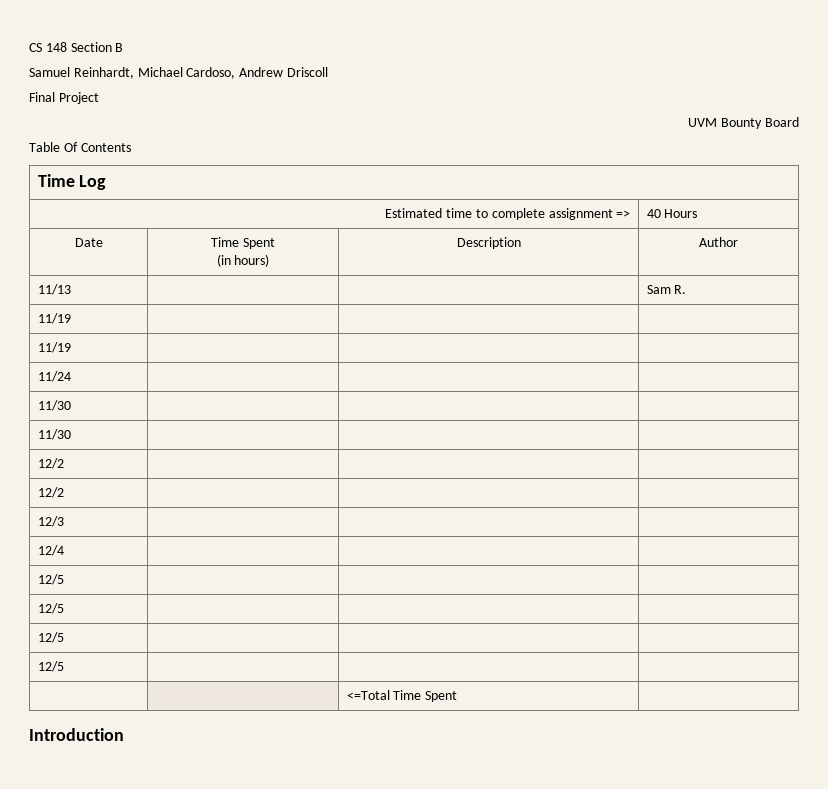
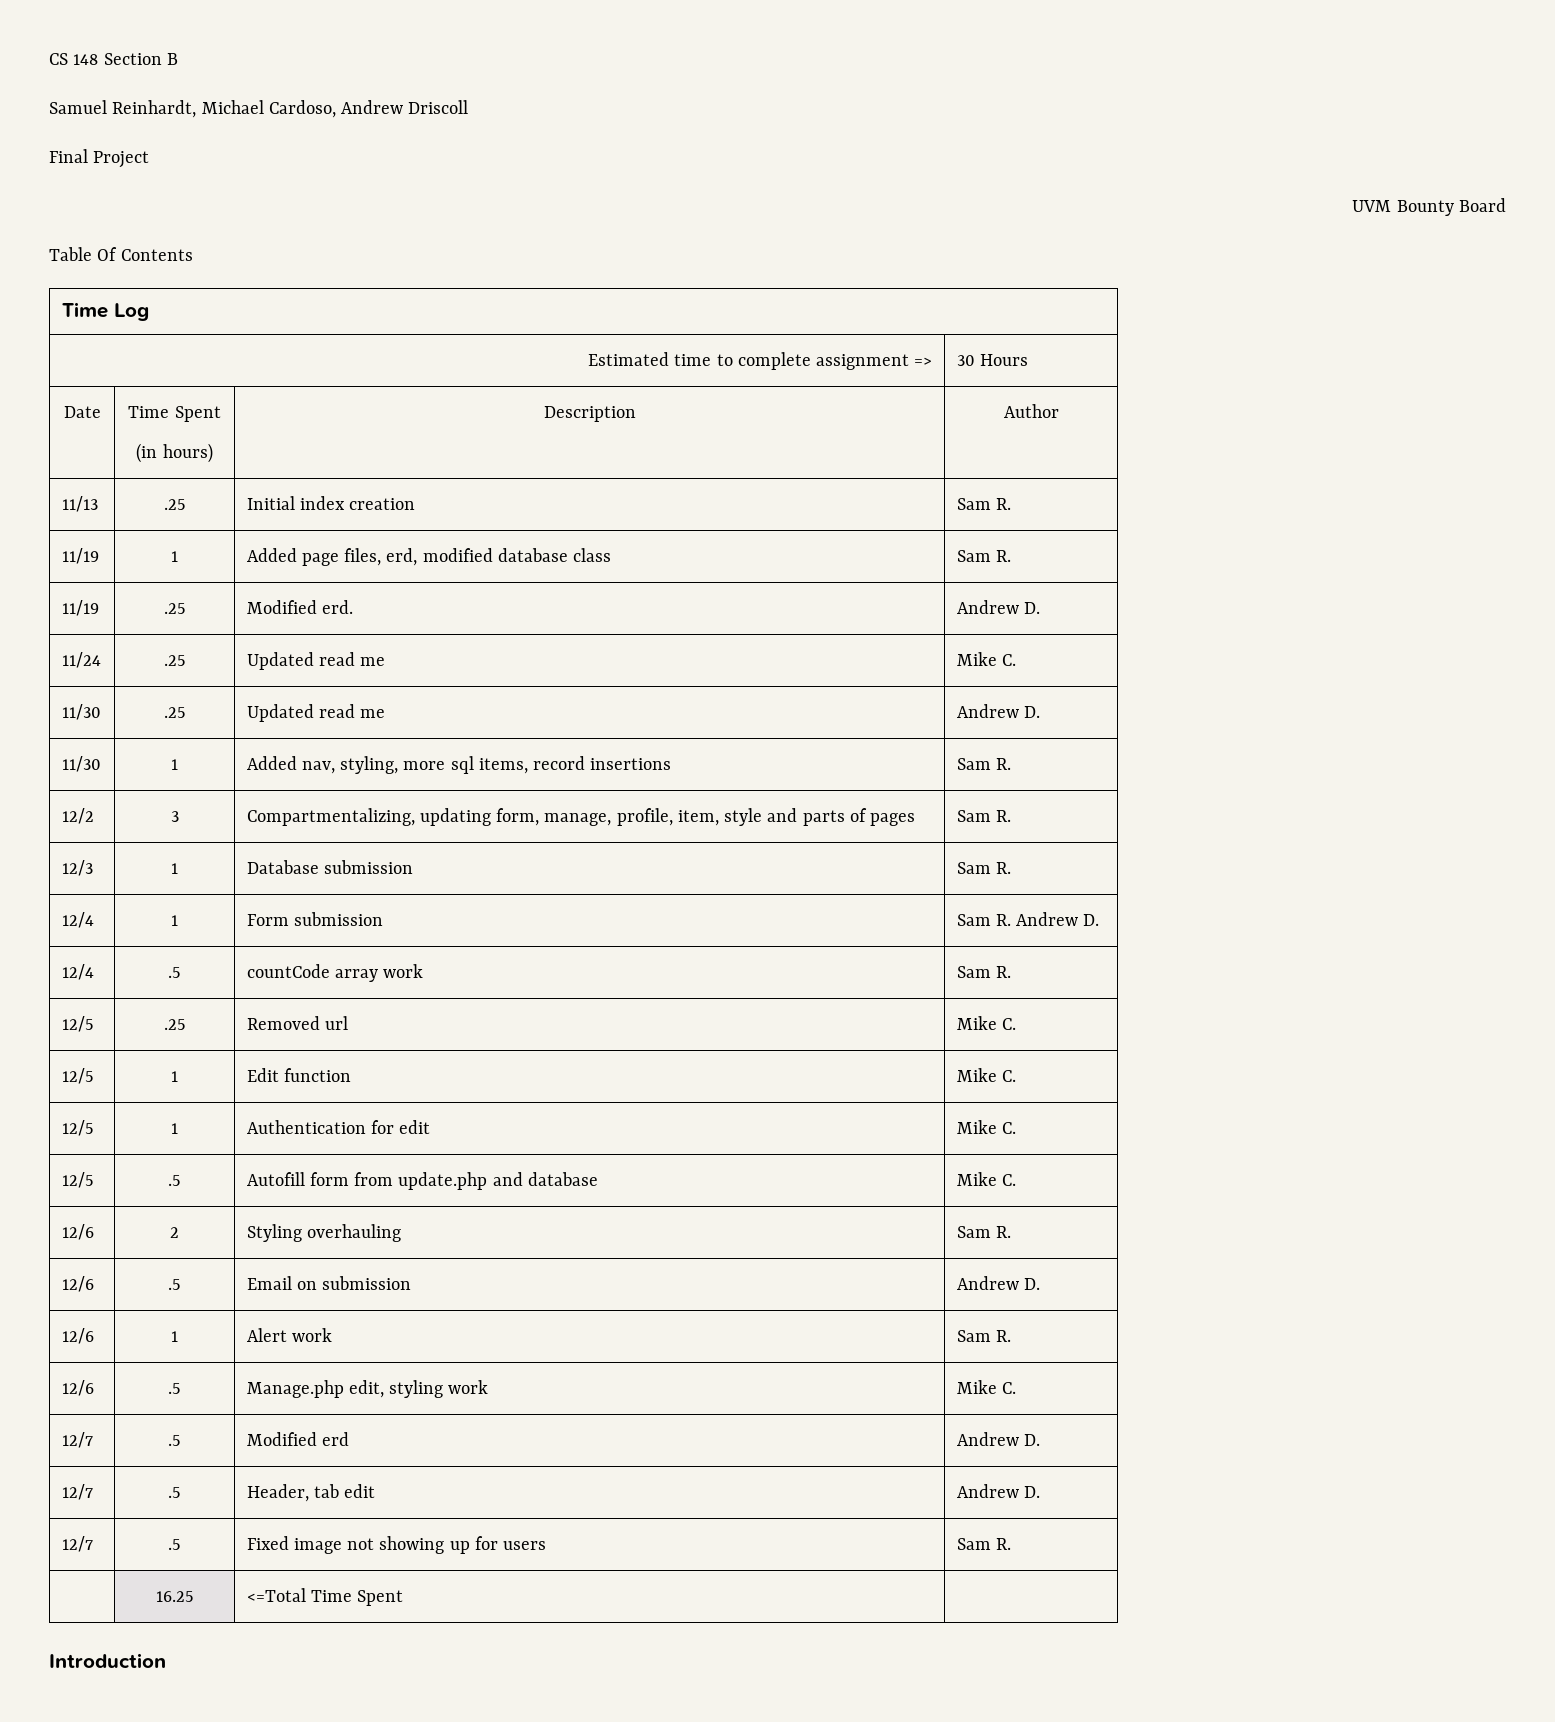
[646,209,661,218] 40 -> [956,355,975,366] 30
[646,285,687,294] [37,313,71,324] [37,342,71,353] [37,371,71,382] [37,400,71,411] [37,429,71,440] [37,458,64,469] [37,487,64,498] [37,516,64,527] [37,545,64,556] [37,574,64,585] [37,603,64,614] [37,632,64,643] [37,661,64,672] | | Sam R. // 11/19 | | | // 11/19 | | | // 11/24 | | | // 11/30 | | | // 11/30 | | | // 12/2 | | | // 12/2 | | | // 12/3 | | | // 12/4 | | | // 12/5 | | | // 12/5 | | | // 12/5 | | | // 12/5 | | | // | -> [163,499,186,510] [246,496,416,510] [956,498,1011,510] [61,548,99,564] [171,551,178,562] [246,548,612,566] [956,550,1011,562] [61,600,99,616] [163,603,186,614] [246,600,353,614] [956,600,1040,614] [61,652,101,668] [163,655,186,666] [246,652,386,670] [956,652,1016,666] [61,704,101,720] [163,707,186,718] [246,704,386,722] [956,704,1040,718] [61,756,101,772] [171,759,178,770] [246,756,672,774] [956,758,1011,770] [61,808,94,824] [170,811,179,822] [246,808,916,826] [956,810,1011,822] [61,860,93,876] [171,863,178,874] [246,860,413,874] [956,862,1011,874] [61,912,94,928] [171,915,178,926] [246,912,383,926] [956,912,1100,926] [61,964,94,980] [168,967,181,978] [246,964,424,982] [956,966,1011,978] [61,1016,94,1032] [163,1019,186,1030] [246,1016,348,1030] [956,1016,1016,1030] [61,1068,94,1084] [171,1071,178,1082] [246,1068,351,1082] [956,1068,1016,1082] [61,1120,94,1136] [171,1123,178,1134] [246,1120,431,1134] [956,1120,1016,1134] [61,1172,94,1188] [168,1175,181,1186] [246,1172,598,1190] [956,1172,1016,1186] [61,1224,94,1240] [170,1227,179,1238] [246,1224,401,1242] [956,1226,1011,1238] [61,1276,94,1292] [168,1279,181,1290] [246,1276,412,1290] [956,1276,1040,1290] [61,1328,94,1344] [171,1331,178,1342] [246,1328,332,1342] [956,1330,1011,1342] [61,1380,94,1396] [168,1383,181,1394] [246,1380,489,1398] [956,1380,1016,1394] [61,1432,93,1448] [168,1435,181,1446] [246,1432,349,1446] [956,1432,1040,1446] [61,1484,93,1500] [168,1487,181,1498] [246,1484,376,1502] [956,1484,1040,1498] [61,1536,93,1552] [168,1539,181,1550] [246,1536,547,1554] [956,1538,1011,1550] [155,1591,194,1602] .25 | Initial index creation | Sam R. // 11/19 | 1 | Added page files, erd, modified database class | Sam R. // 11/19 | .25 | Modified erd. | Andrew D. // 11/24 | .25 | Updated read me | Mike C. // 11/30 | .25 | Updated read me | Andrew D. // 11/30 | 1 | Added nav, styling, more sql items, record insertions | Sam R. // 12/2 | 3 | Compartmentalizing, updating form, manage, profile, item, style and parts of pages | Sam R. // 12/3 | 1 | Database submission | Sam R. // 12/4 | 1 | Form submission | Sam R. Andrew D. // 12/4 | .5 | countCode array work | Sam R. // 12/5 | .25 | Removed url | Mike C. // 12/5 | 1 | Edit function | Mike C. // 12/5 | 1 | Authentication for edit | Mike C. // 12/5 | .5 | Autofill form from update.php and database | Mike C. // 12/6 | 2 | Styling overhauling | Sam R. // 12/6 | .5 | Email on submission | Andrew D. // 12/6 | 1 | Alert work | Sam R. // 12/6 | .5 | Manage.php edit, styling work | Mike C. // 12/7 | .5 | Modified erd | Andrew D. // 12/7 | .5 | Header, tab edit | Andrew D. // 12/7 | .5 | Fixed image not showing up for users | Sam R. // | 16.25

